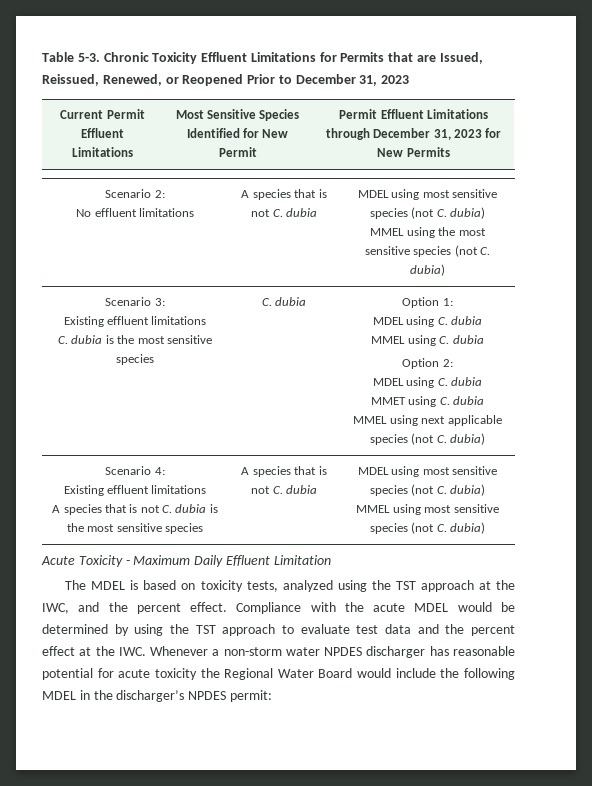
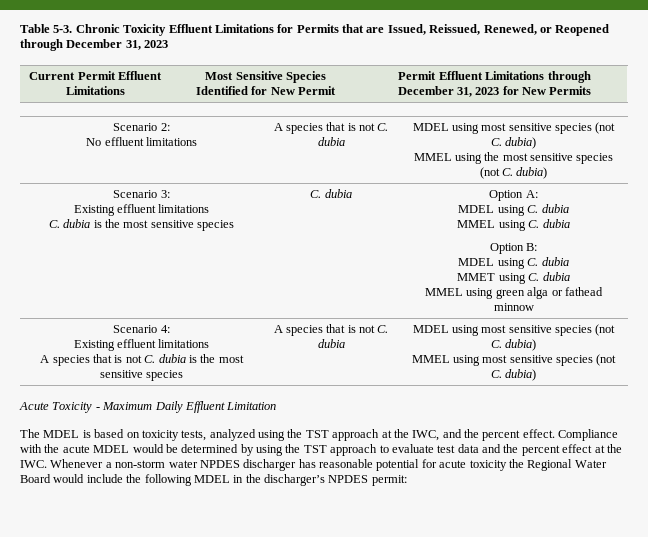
[247,74,292,84] Prior to -> [20,39,63,51] through
[442,298,453,306] 1: -> [525,190,538,198] A:
[442,359,453,367] 2: -> [526,243,538,251] B:
[421,415,502,426] [369,433,486,445] next applicable species (not C. dubia) -> [495,287,603,299] [493,303,534,311] green alga or fathead minnow

